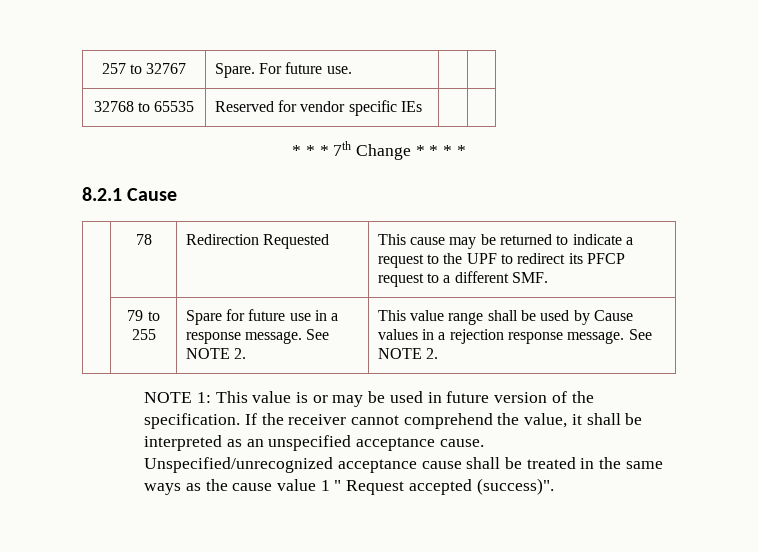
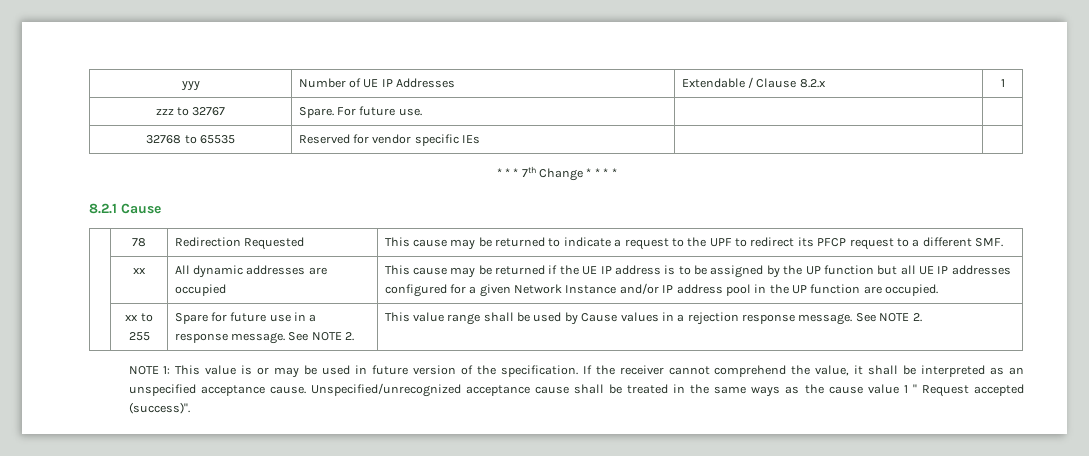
[101,63,126,74] 257 -> [180,81,200,91] [298,78,456,88] [681,77,826,88] [1000,79,1005,87] [155,109,174,115] yyy | Number of UE IP Addresses | Extendable / Clause 8.2.x | 1 // zzz
[127,310,144,321] 79 -> [133,268,146,274] [174,265,327,278] [174,284,226,296] [384,265,1011,278] [384,283,939,297] [125,315,139,321] xx | All dynamic addresses are occupied | This cause may be returned if the UE IP address is to be assigned by the UP function but all UE IP addresses configured for a given Network Instance and/or IP address pool in the UP function are occupied. // | xx

